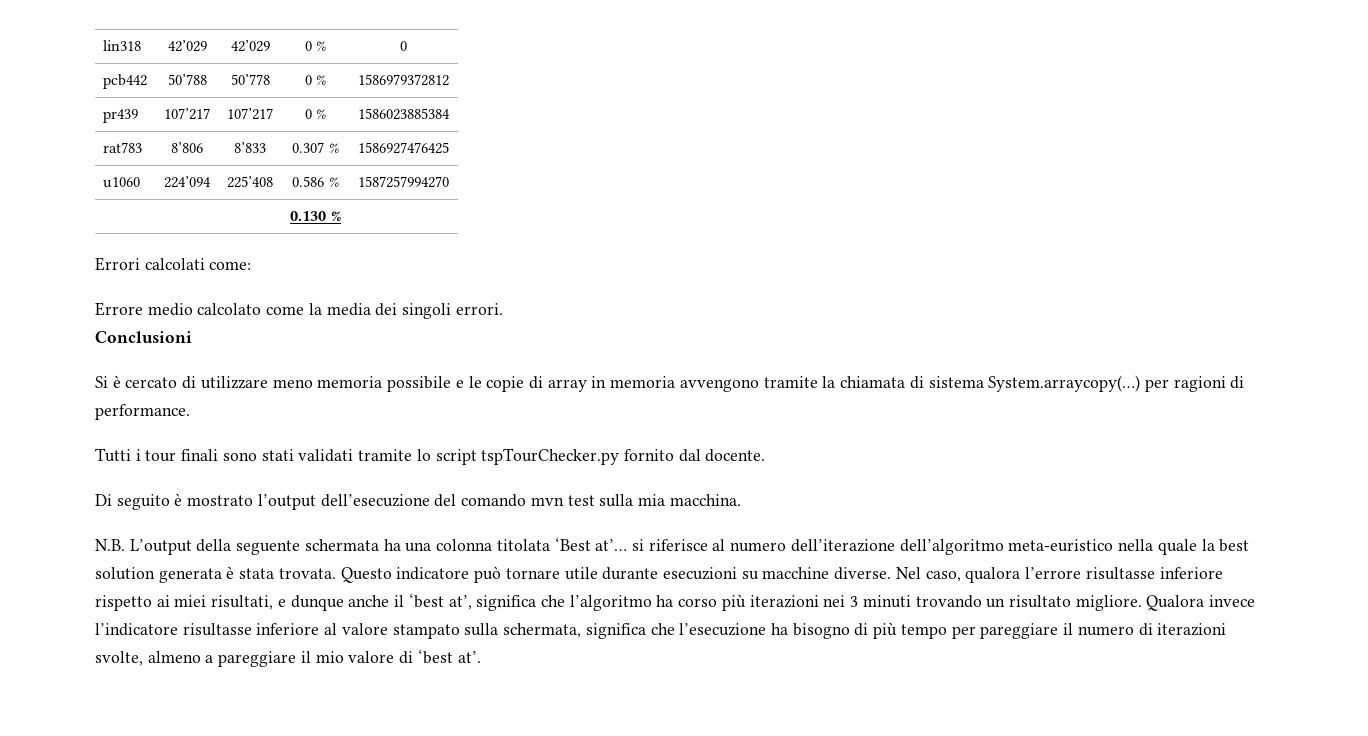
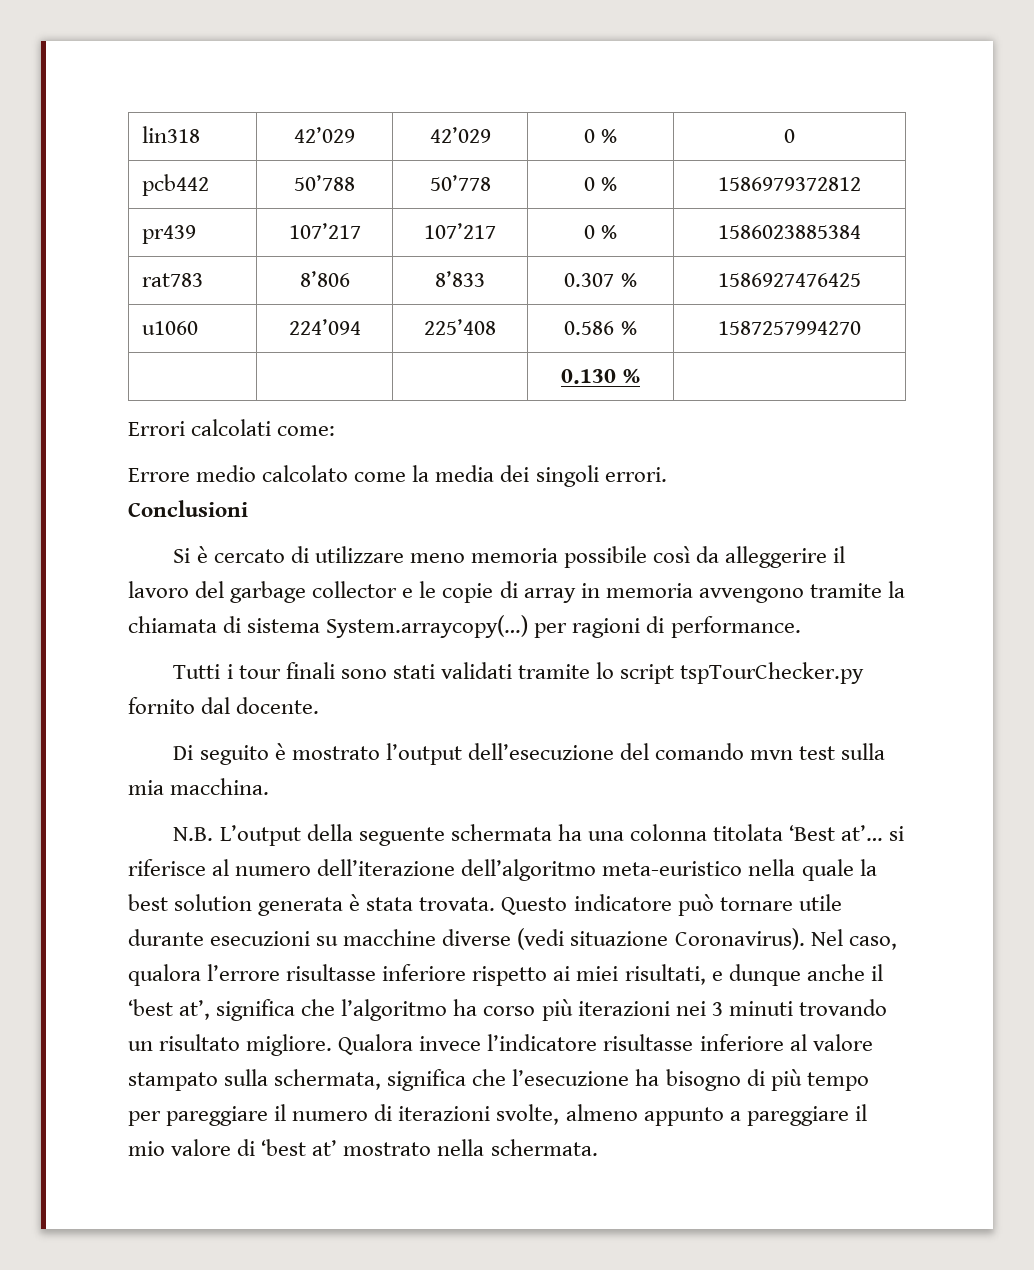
(452, 384) none -> [653,546,846,568] [128,581,398,603] così da alleggerire il lavoro del garbage collector
[834,567,892,580] diverse. -> [442,928,805,950] diverse (vedi situazione Coronavirus).
(201, 657) none -> [643,1107,724,1126] appunto
[457,651,481,663] at’. -> [312,1139,598,1156] at’ mostrato nella schermata.

